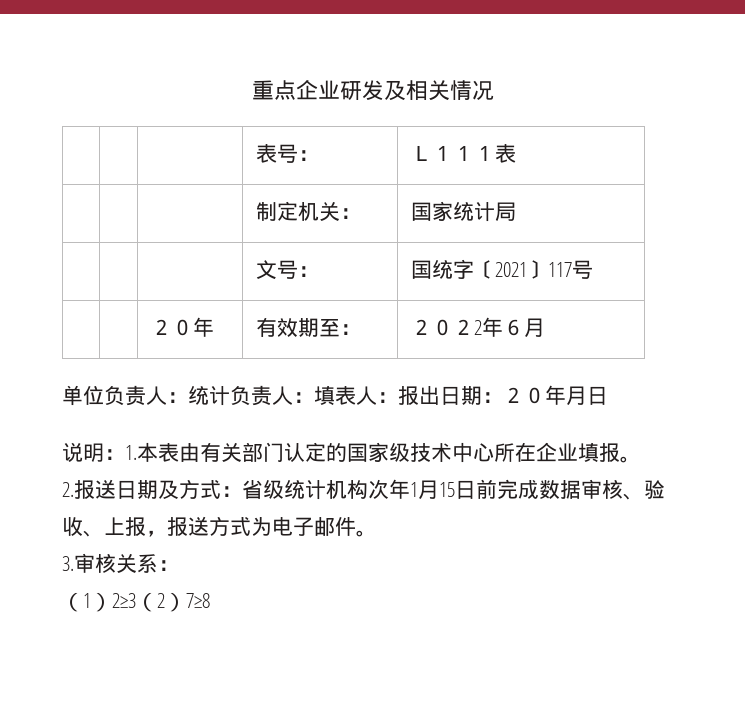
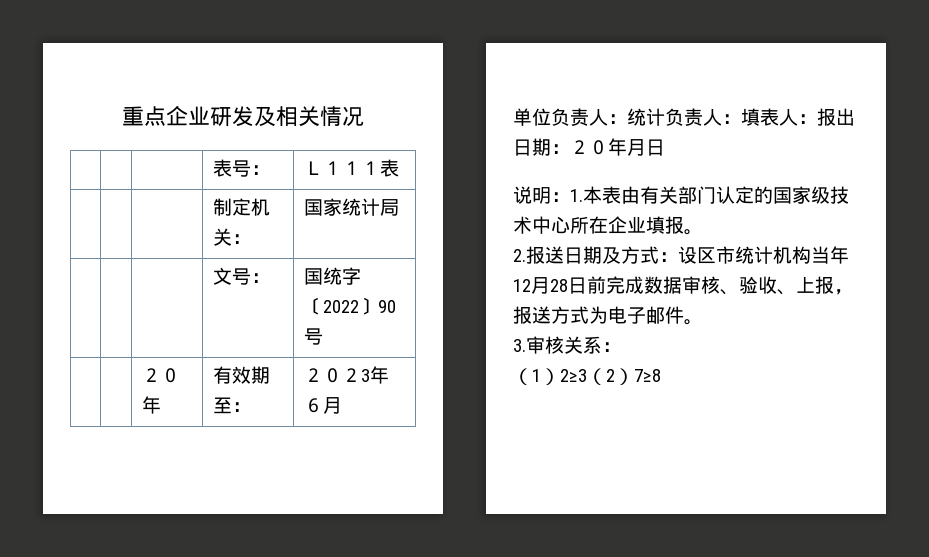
[494,260,572,279] 2021〕117 -> [322,297,396,315] 2022〕90
[473,320,482,335] 2 -> [360,369,370,382] 3
[242,480,284,499] 省级 -> [678,246,735,264] 设区市
[368,479,455,499] 次年1月15 -> [811,246,849,264] [513,277,568,294] 当年12月28

